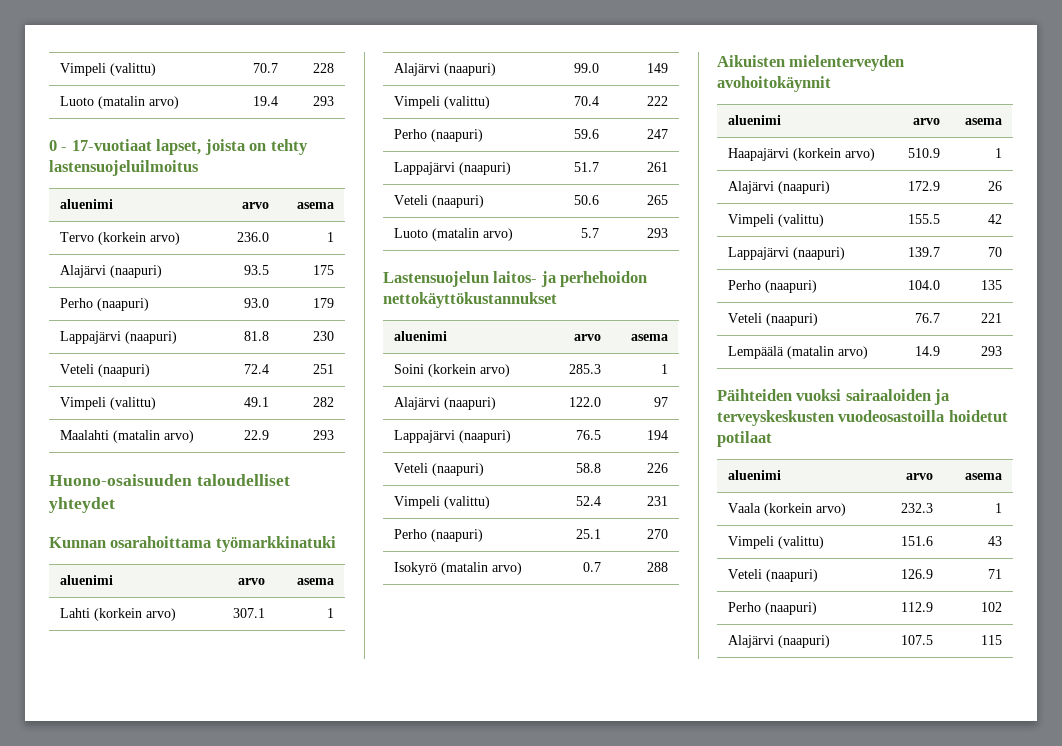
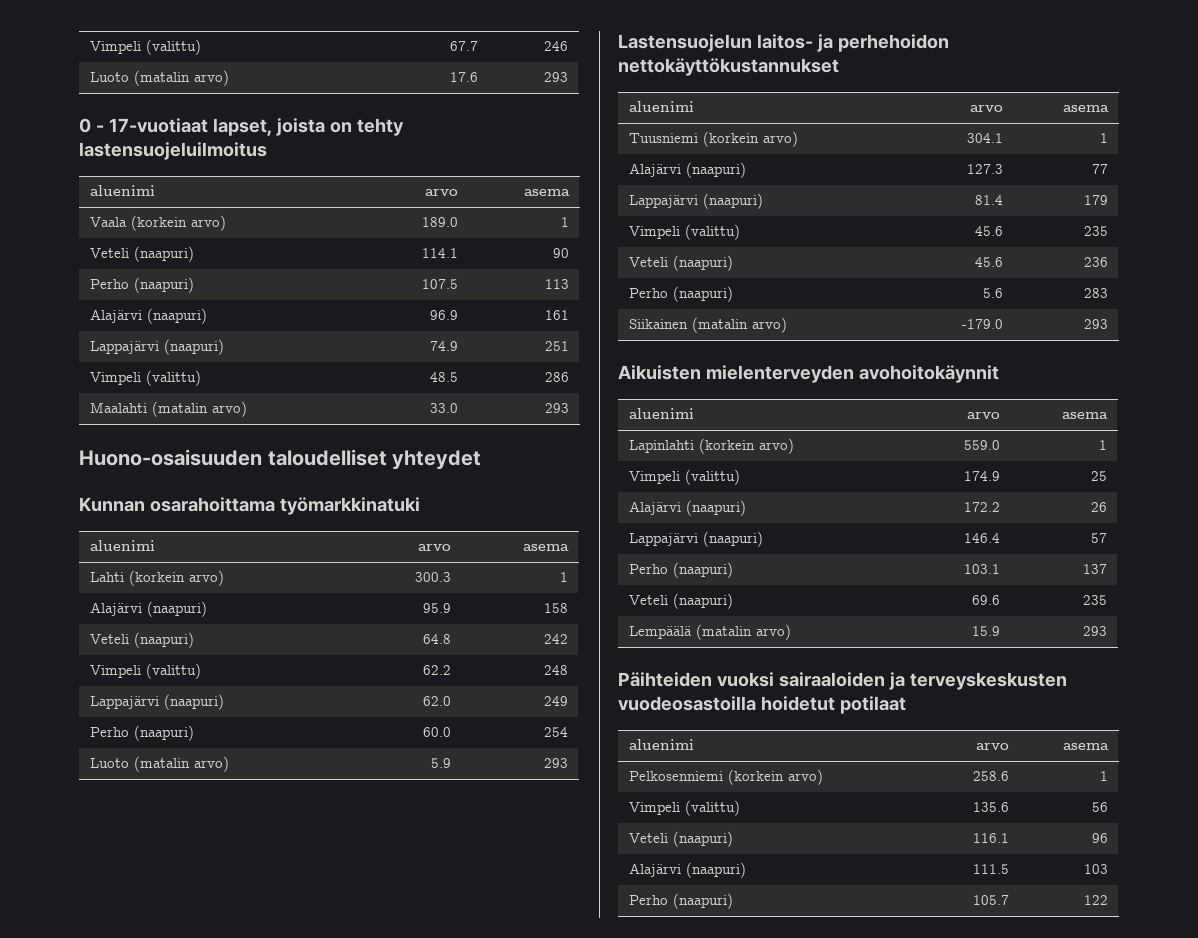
[60,63,157,76] [252,63,278,73] [312,63,334,73] [60,96,180,109] [252,96,278,106] Vimpeli (valittu) | 70.7 | 228 // Luoto (matalin arvo) | 19.4 -> [90,39,202,55] [449,41,478,51] [543,41,568,51] [90,70,230,86] [449,72,478,82] Vimpeli (valittu) | 67.7 | 246 // Luoto (matalin arvo) | 17.6
[60,232,181,245] [236,232,269,242] [326,232,334,242] [60,265,163,278] [243,265,269,275] [312,265,334,275] [60,298,150,311] [243,298,269,308] [312,298,334,308] [60,331,178,344] [243,331,269,341] [312,331,334,341] [60,364,151,377] [243,364,269,374] Tervo (korkein arvo) | 236.0 | 1 // Alajärvi (naapuri) | 93.5 | 175 // Perho (naapuri) | 93.0 | 179 // Lappajärvi (naapuri) | 81.8 | 230 // Veteli (naapuri) | 72.4 -> [90,215,227,231] [421,217,458,227] [560,217,569,227] [90,246,195,262] [421,248,458,258] [552,248,569,258] [90,277,195,293] [421,279,458,289] [544,279,569,289] [90,308,208,324] [429,310,458,320] [544,310,569,320] [90,339,225,355] [429,341,458,351] Vaala (korkein arvo) | 189.0 | 1 // Veteli (naapuri) | 114.1 | 90 // Perho (naapuri) | 107.5 | 113 // Alajärvi (naapuri) | 96.9 | 161 // Lappajärvi (naapuri) | 74.9
[243,397,269,407] [312,397,334,407] 49.1 | 282 -> [429,372,458,382] [544,372,569,382] 48.5 | 286
[243,430,269,440] 22.9 -> [429,403,458,413] 33.0
[232,608,265,618] [326,608,334,618] [394,63,497,76] [573,63,599,73] [646,63,668,73] [394,96,491,109] [573,96,599,106] [646,96,668,106] [394,129,484,142] [573,129,599,139] [646,129,668,139] [394,162,512,175] [573,162,599,172] [646,162,668,172] [394,195,485,208] [573,195,599,205] [646,195,668,205] [394,228,514,241] [580,228,599,238] 307.1 | 1 // Alajärvi (naapuri) | 99.0 | 149 // Vimpeli (valittu) | 70.4 | 222 // Perho (naapuri) | 59.6 | 247 // Lappajärvi (naapuri) | 51.7 | 261 // Veteli (naapuri) | 50.6 | 265 // Luoto (matalin arvo) | 5.7 -> [414,572,451,582] [559,572,568,582] [90,601,208,617] [422,603,451,613] [543,603,568,613] [90,632,195,648] [422,634,451,644] [543,634,568,644] [90,663,202,679] [422,665,451,675] [543,665,568,675] [90,694,225,710] [422,696,451,706] [543,696,568,706] [90,725,195,741] [422,727,451,737] [543,727,568,737] [90,756,230,772] [430,758,451,768] 300.3 | 1 // Alajärvi (naapuri) | 95.9 | 158 // Veteli (naapuri) | 64.8 | 242 // Vimpeli (valittu) | 62.2 | 248 // Lappajärvi (naapuri) | 62.0 | 249 // Perho (naapuri) | 60.0 | 254 // Luoto (matalin arvo) | 5.9
[394,364,511,377] [568,364,601,374] [660,364,668,374] [394,397,497,410] [568,397,601,407] [653,397,668,407] [394,430,512,443] [575,430,601,440] [646,430,668,440] [394,463,485,476] [575,463,601,473] [646,463,668,473] [394,496,491,509] [575,496,601,506] [646,496,668,506] [394,529,484,542] [575,529,601,539] [646,529,668,539] [394,562,523,575] [582,562,601,572] [646,562,668,572] Soini (korkein arvo) | 285.3 | 1 // Alajärvi (naapuri) | 122.0 | 97 // Lappajärvi (naapuri) | 76.5 | 194 // Veteli (naapuri) | 58.8 | 226 // Vimpeli (valittu) | 52.4 | 231 // Perho (naapuri) | 25.1 | 270 // Isokyrö (matalin arvo) | 0.7 | 288 -> [629,131,799,147] [966,133,1003,143] [1099,133,1108,143] [629,162,747,178] [966,164,1003,174] [1091,164,1108,174] [629,193,764,209] [974,195,1003,205] [1083,195,1108,205] [629,224,741,240] [974,226,1003,236] [1083,226,1108,236] [629,255,734,271] [974,257,1003,267] [1083,257,1108,267] [629,286,734,302] [982,288,1003,298] [1083,288,1108,298] [629,317,788,333] [961,319,1003,329] [1083,319,1108,329] Tuusniemi (korkein arvo) | 304.1 | 1 // Alajärvi (naapuri) | 127.3 | 77 // Lappajärvi (naapuri) | 81.4 | 179 // Vimpeli (valittu) | 45.6 | 235 // Veteli (naapuri) | 45.6 | 236 // Perho (naapuri) | 5.6 | 283 // Siikainen (matalin arvo) | -179.0 | 293
[728,148,876,161] [907,148,940,158] [994,148,1002,158] [728,181,831,194] [907,181,940,191] Haapajärvi (korkein arvo) | 510.9 | 1 // Alajärvi (naapuri) | 172.9 -> [629,438,795,454] [963,440,1000,450] [1098,440,1107,450] [629,469,741,485] [963,471,1000,481] [1090,471,1107,481] [629,500,747,516] [963,502,1000,512] Lapinlahti (korkein arvo) | 559.0 | 1 // Vimpeli (valittu) | 174.9 | 25 // Alajärvi (naapuri) | 172.2
[728,214,825,227] [907,214,940,224] [987,214,1002,224] [728,247,846,260] [907,247,940,257] [987,247,1002,257] [728,280,818,293] [907,280,940,290] [980,280,1002,290] [728,313,819,326] [914,313,940,323] [980,313,1002,323] // Vimpeli (valittu) | 155.5 | 42 // Lappajärvi (naapuri) | 139.7 | 70 // Perho (naapuri) | 104.0 | 135 // Veteli (naapuri) | 76.7 | 221 -> [629,531,764,547] [963,533,1000,543] [1090,533,1107,543] [629,562,734,578] [963,564,1000,574] [1082,564,1107,574] [629,593,734,609] [971,595,1000,605] [1082,595,1107,605] // Lappajärvi (naapuri) | 146.4 | 57 // Perho (naapuri) | 103.1 | 137 // Veteli (naapuri) | 69.6 | 235
[914,346,940,356] 14.9 -> [971,626,1000,636] 15.9
[728,503,847,516] [900,503,933,513] [994,503,1002,513] [728,536,825,549] [900,536,933,546] [987,536,1002,546] [728,569,819,582] [900,569,933,579] [987,569,1002,579] [728,602,818,615] [900,602,933,612] [980,602,1002,612] [728,635,831,648] [900,635,933,645] [980,635,1002,645] Vaala (korkein arvo) | 232.3 | 1 // Vimpeli (valittu) | 151.6 | 43 // Veteli (naapuri) | 126.9 | 71 // Perho (naapuri) | 112.9 | 102 // Alajärvi (naapuri) | 107.5 | 115 -> [629,769,824,785] [972,771,1009,781] [1099,771,1108,781] [629,800,741,816] [972,802,1009,812] [1091,802,1108,812] [629,831,734,847] [972,833,1009,843] [1091,833,1108,843] [629,862,747,878] [972,864,1009,874] [1083,864,1108,874] [629,893,734,909] [972,895,1009,905] [1083,895,1108,905] Pelkosenniemi (korkein arvo) | 258.6 | 1 // Vimpeli (valittu) | 135.6 | 56 // Veteli (naapuri) | 116.1 | 96 // Alajärvi (naapuri) | 111.5 | 103 // Perho (naapuri) | 105.7 | 122

